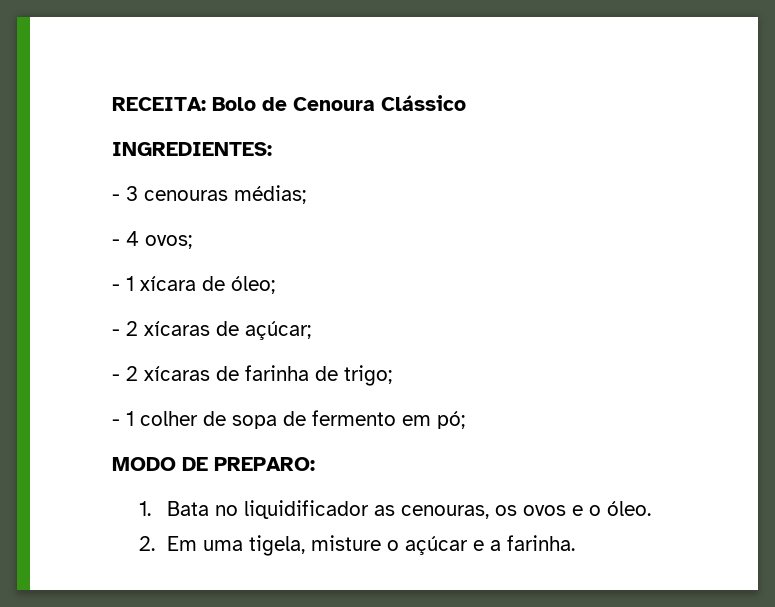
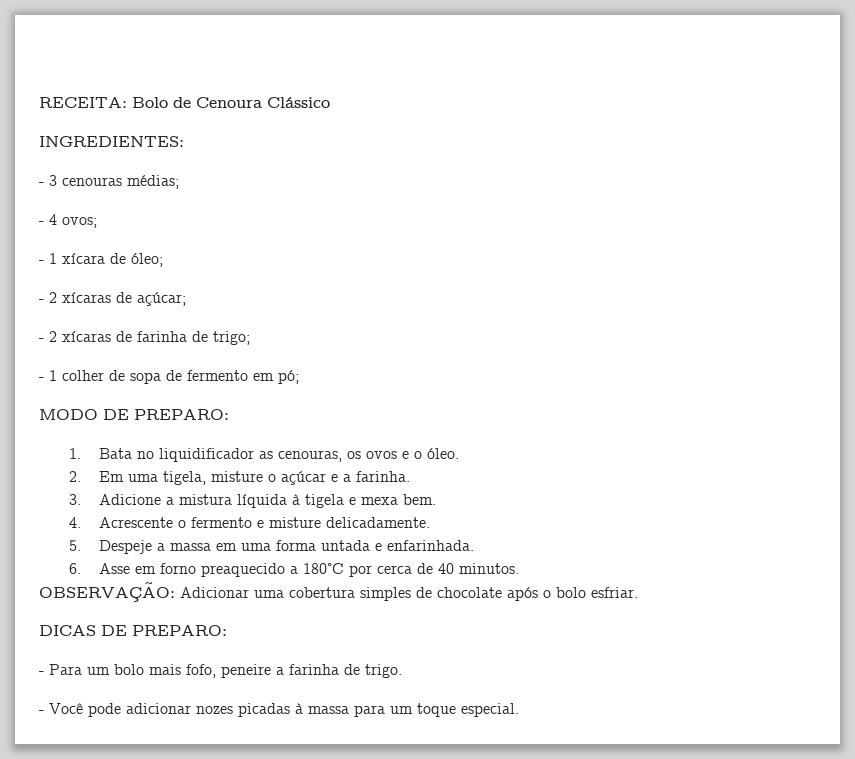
(575, 543) none -> [68,494,436,508] [68,517,430,528] [68,540,474,554] [68,563,519,577] [39,582,638,602] [39,625,227,636] [39,664,402,678] [39,703,519,717] // 3. Adicione a mistura líquida à tigela e mexa bem. // 4. Acrescente o fermento e misture delicadamente. // 5. Despeje a massa em uma forma untada e enfarinhada. // 6. Asse em forno preaquecido a 180°C por cerca de 40 minutos. // OBSERVAÇÃO: Adicionar uma cobertura simples de chocolate após o bolo esfriar. // DICAS DE PREPARO: // - Para um bolo mais fofo, peneire a farinha de trigo. // - Você pode adicionar nozes picadas à massa para um toque especial.

